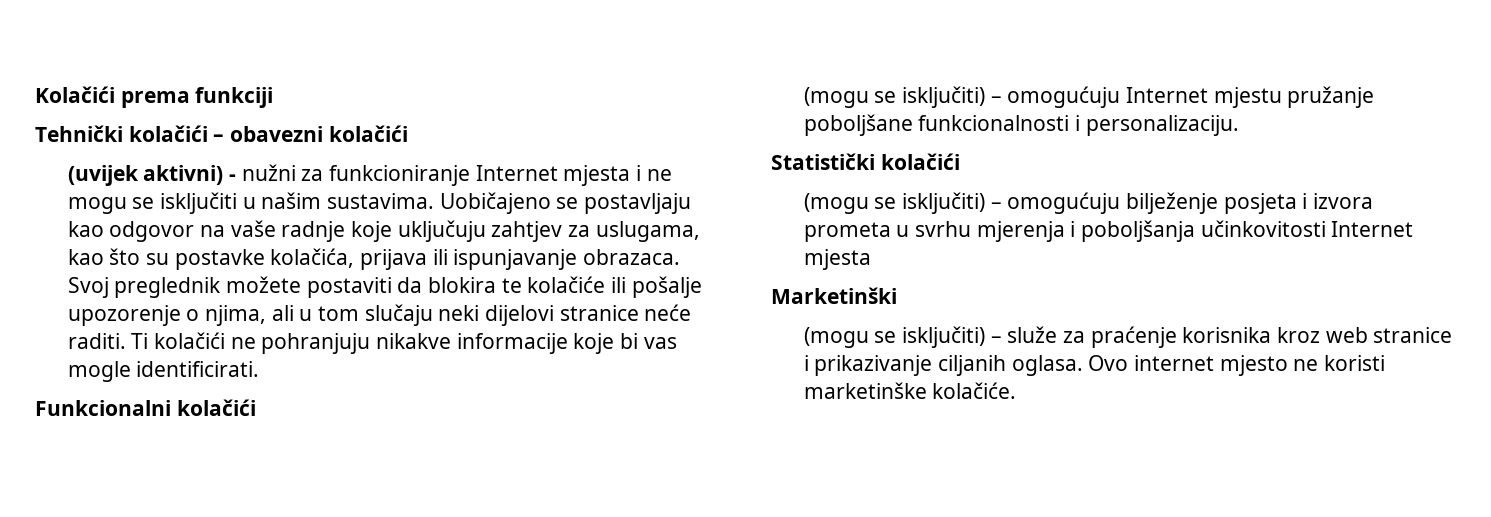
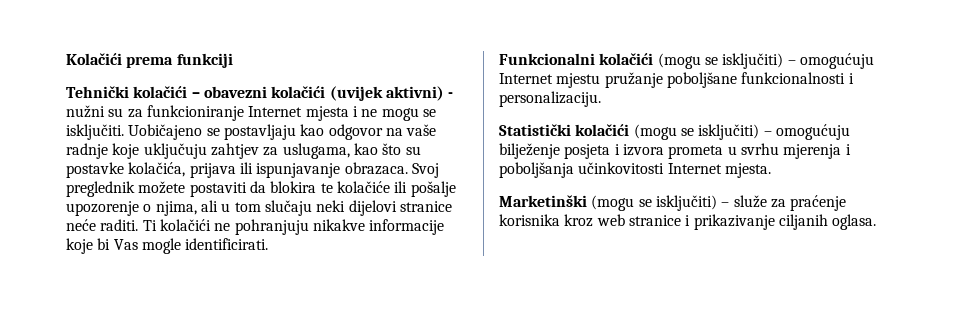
(408, 133) // -> (326, 92) none
(296, 172) none -> [108,108,124,117] su
[159,192,434,214] isključiti u našim sustavima. -> [66,124,124,140] isključiti.
[643,337,677,349] vas -> [113,239,138,250] Vas
(256, 407) // -> (654, 59) none
(960, 161) // -> (630, 130) none
[803,249,871,270] mjesta -> [724,163,771,178] mjesta.
(897, 295) // -> (587, 201) none
[1088,355,1385,376] [803,382,1017,399] Ovo internet mjesto ne koristi marketinške kolačiće. -> (877, 222) none

